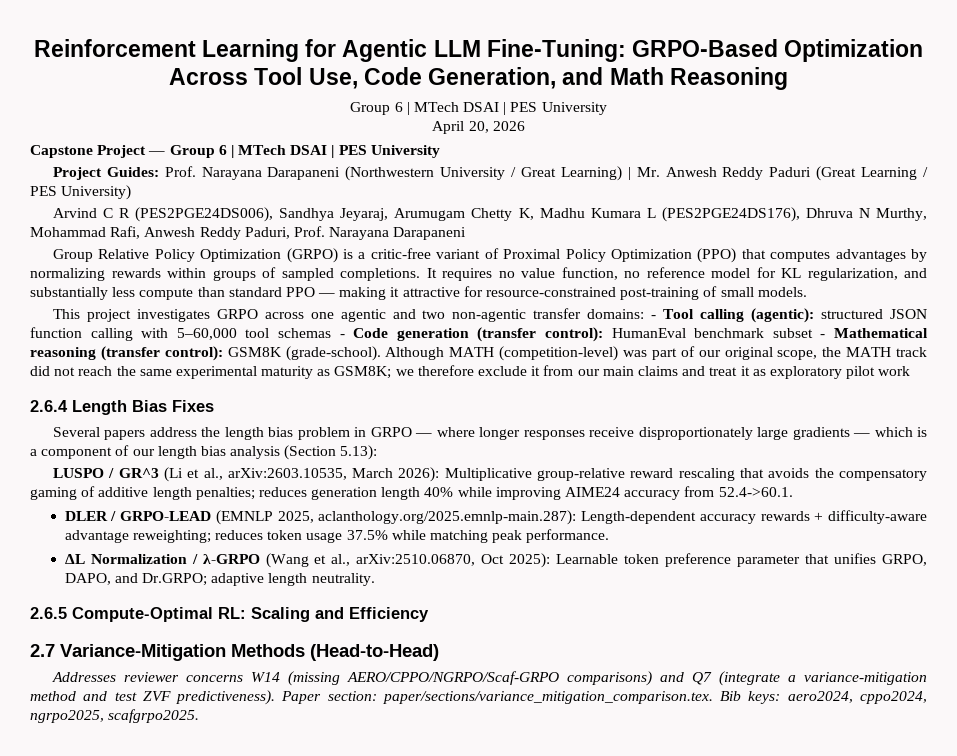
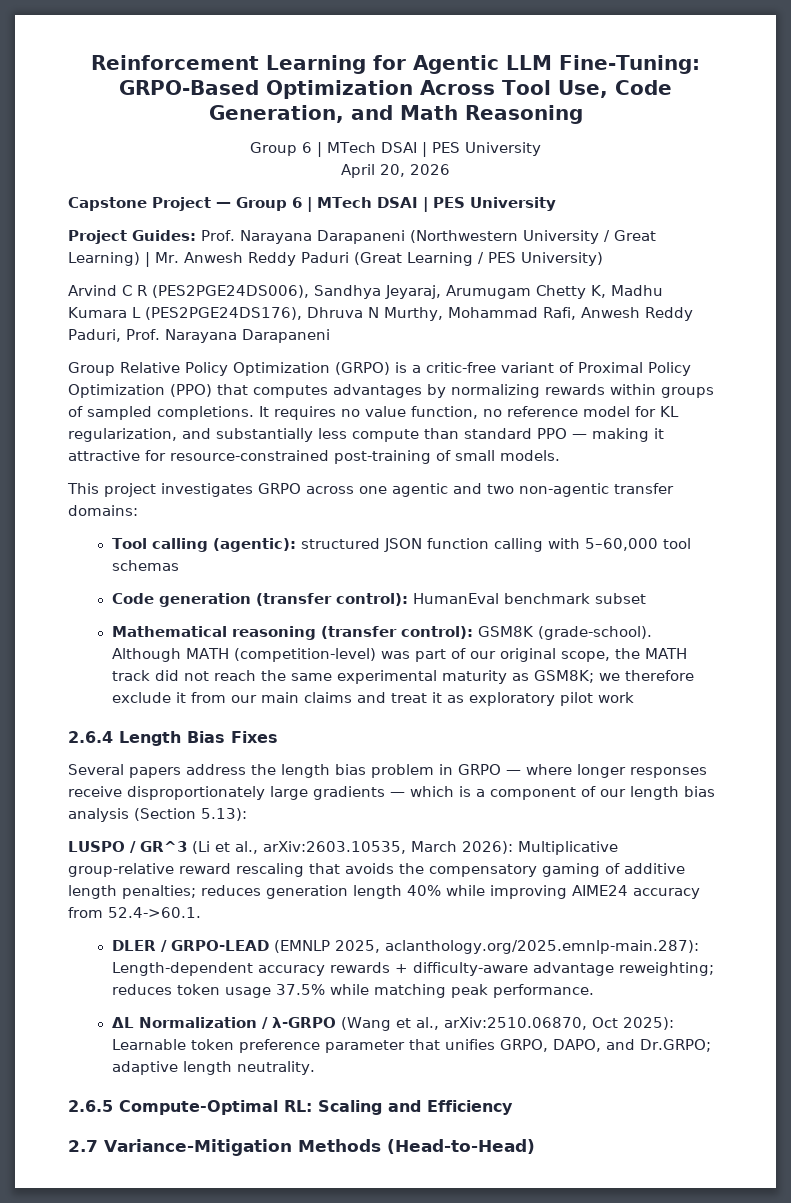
[651,315,657,319] - -> (138, 510) //
[339,334,345,338] - -> (179, 565) //
[820,334,826,338] - -> (646, 598) //
[51,671,928,686] [30,690,927,705] [30,709,200,723] // Addresses reviewer concerns W14 (missing AERO/CPPO/NGRPO/Scaf-GRPO comparisons) and Q7 (integrate a variance-mitigation method and test ZVF predictiveness). Paper section: paper/sections/variance_mitigation_comparison.tex. Bib keys: aero2024, cppo2024, ngrpo2025, scafgrpo2025. -> (535, 1146) none

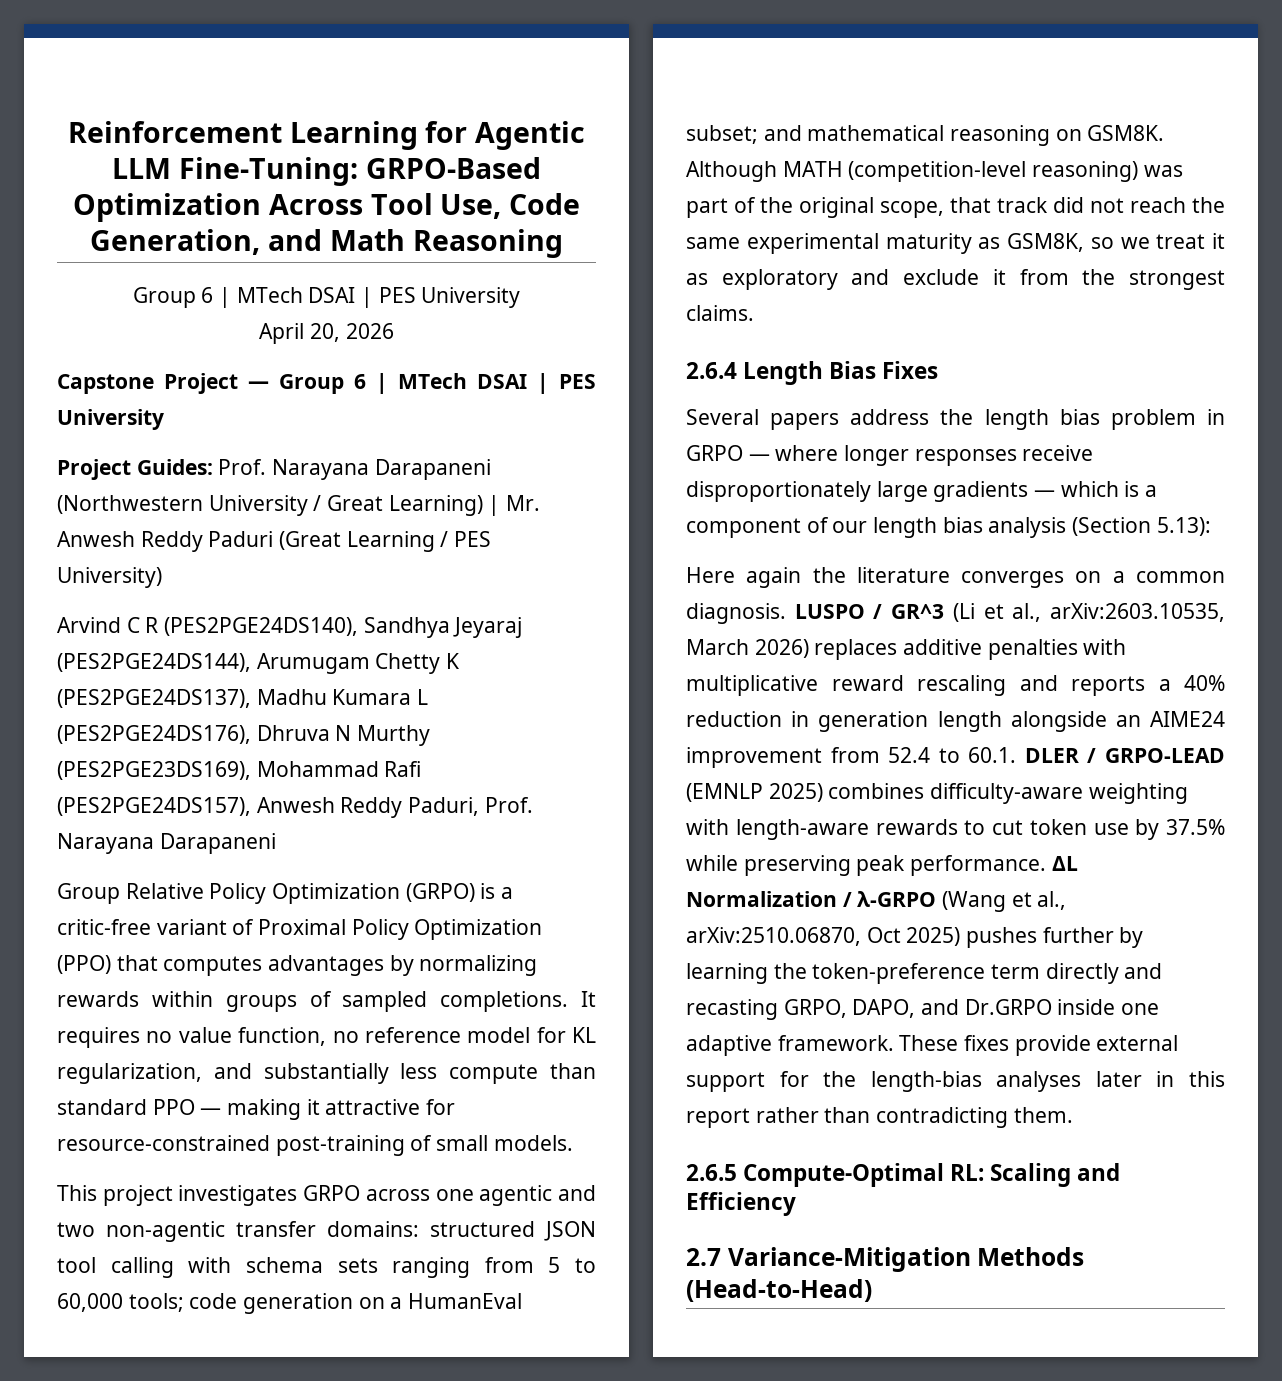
[152,285,606,299] (PES2PGE24DS006), Sandhya Jeyaraj, Arumugam Chetty K, -> [164,617,523,638] [57,653,460,674] [57,689,251,708] (PES2PGE24DS140), Sandhya Jeyaraj (PES2PGE24DS144), Arumugam Chetty K (PES2PGE24DS137),
[384,307,576,321] Murthy, Mohammad Rafi, -> [357,725,431,746] [57,761,422,780] [57,797,251,816] Murthy (PES2PGE23DS169), Mohammad Rafi (PES2PGE24DS157),
[111,538,296,552] // Tool calling (agentic): -> (419, 1229) none
[426,538,489,549] function -> [57,1257,96,1273] tool
[584,538,691,551] [111,560,179,571] [111,593,646,607] [111,626,652,640] [111,648,376,662] 5–60,000 tool schemas // Code generation (transfer control): HumanEval benchmark subset // Mathematical reasoning (transfer control): GSM8K (grade-school). Although MATH (competition-level) -> [245,1257,596,1278] [57,1293,523,1314] [686,125,1165,146] [686,161,1139,182] schema sets ranging from 5 to 60,000 tools; code generation on a HumanEval subset; and mathematical reasoning on GSM8K. Although MATH (competition-level reasoning)
[469,651,496,659] our -> [760,197,793,213] the
[614,648,688,659] the MATH -> [950,197,991,213] that
[533,670,694,683] [111,692,634,706] GSM8K; we therefore exclude it from our main claims and treat it as exploratory pilot work -> [1007,233,1225,252] [686,269,1225,290] [686,305,754,321] GSM8K, so we treat it as exploratory and exclude it from the strongest claims.
(247, 814) none -> [686,567,1225,588] [686,603,786,624] Here again the literature converges on a common diagnosis.
[462,841,618,855] [68,863,685,877] [68,885,700,899] [68,907,201,918] [111,940,699,954] [111,962,714,976] [111,984,271,998] 2026): Multiplicative group-relative reward rescaling that avoids the compensatory gaming of additive length penalties; reduces generation length 40% while improving AIME24 accuracy from 52.4->60.1. // DLER / GRPO-LEAD (EMNLP 2025, aclanthology.org/2025.emnlp-main.287): Length-dependent accuracy rewards + difficulty-aware advantage reweighting; reduces token usage -> [754,639,1127,660] [686,675,1225,696] [686,711,1225,732] [686,747,1225,768] [686,783,1188,804] [686,819,1160,840] 2026) replaces additive penalties with multiplicative reward rescaling and reports a 40% reduction in generation length alongside an AIME24 improvement from 52.4 to 60.1. DLER / GRPO-LEAD (EMNLP 2025) combines difficulty-aware weighting with length-aware rewards to cut token use by
[373,984,446,998] matching -> [743,855,851,876] preserving
(594, 991) // -> (1047, 865) none
[622,1017,674,1030] [111,1039,711,1053] [111,1061,315,1075] 2025): Learnable token preference parameter that unifies GRPO, DAPO, and Dr.GRPO; adaptive length neutrality. -> [906,927,1144,948] [686,963,1163,984] [686,999,1160,1020] [686,1035,1179,1056] [686,1071,1225,1092] [686,1107,1073,1128] 2025) pushes further by learning the token-preference term directly and recasting GRPO, DAPO, and Dr.GRPO inside one adaptive framework. These fixes provide external support for the length-bias analyses later in this report rather than contradicting them.

